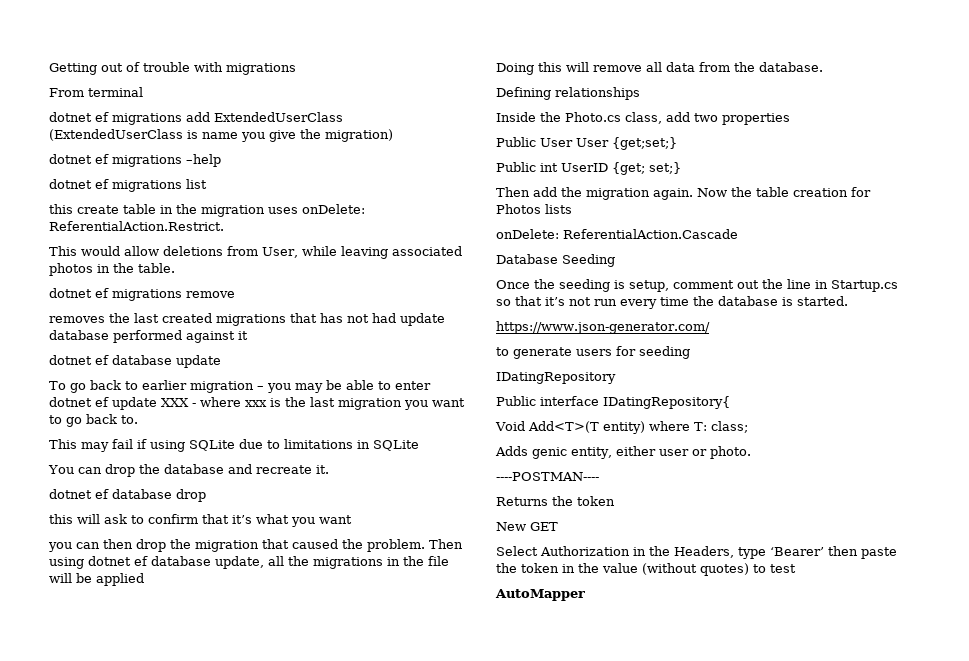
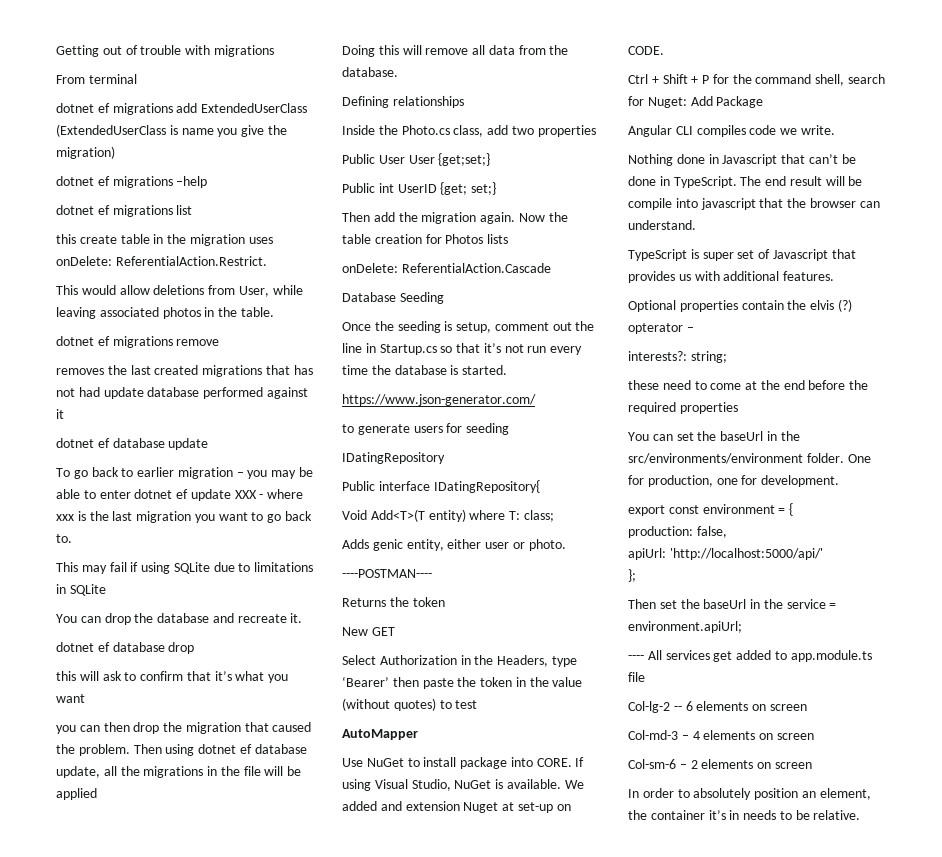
(585, 595) none -> [342,757,585,769] [342,779,584,791] [342,801,571,813] [628,46,664,55] [628,74,886,86] [628,96,764,108] [628,125,835,137] [628,154,856,166] [628,176,863,188] [628,198,880,210] [628,220,696,230] [628,249,856,261] [628,271,835,283] [628,299,852,312] [628,323,694,334] [628,351,727,363] [628,380,869,390] [628,402,738,414] [628,431,800,441] [628,453,871,464] [628,475,840,487] [628,503,794,516] [628,526,727,538] [628,548,823,560] [628,569,636,582] [628,599,837,609] [628,621,742,633] [628,650,872,662] [628,672,645,682] [628,701,807,713] [628,730,814,740] [628,759,812,769] [628,788,871,800] [628,810,861,820] // Use NuGet to install package into CORE. If using Visual Studio, NuGet is available. We added and extension Nuget at set-up on CODE. // Ctrl + Shift + P for the command shell, search for Nuget: Add Package // Angular CLI compiles code we write. // Nothing done in Javascript that can’t be done in TypeScript. The end result will be compile into javascript that the browser can understand. // TypeScript is super set of Javascript that provides us with additional features. // Optional properties contain the elvis (?) opterator – // interests?: string; // these need to come at the end before the required properties // You can set the baseUrl in the src/environments/environment folder. One for production, one for development. // export const environment = { // production: false, // apiUrl: 'http://localhost:5000/api/' // }; // Then set the baseUrl in the service = environment.apiUrl; // ---- All services get added to app.module.ts file // Col-lg-2 -- 6 elements on screen // Col-md-3 – 4 elements on screen // Col-sm-6 – 2 elements on screen // In order to absolutely position an element, the container it’s in needs to be relative.

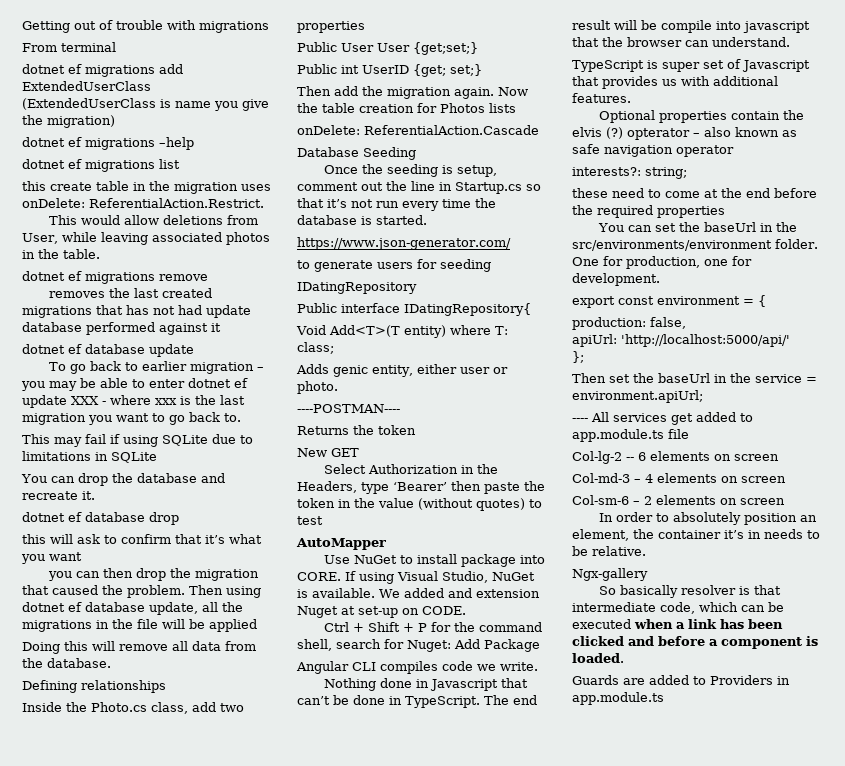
(694, 329) none -> [704,127,797,137] [572,144,734,157] also known as safe navigation operator
(861, 815) none -> [572,568,648,581] [599,585,782,598] [572,602,784,614] [572,619,783,629] [572,636,818,649] [572,653,624,663] [572,675,790,685] [572,692,664,705] // Ngx-gallery // So basically resolver is that intermediate code, which can be executed when a link has been clicked and before a component is loaded. // Guards are added to Providers in app.module.ts

